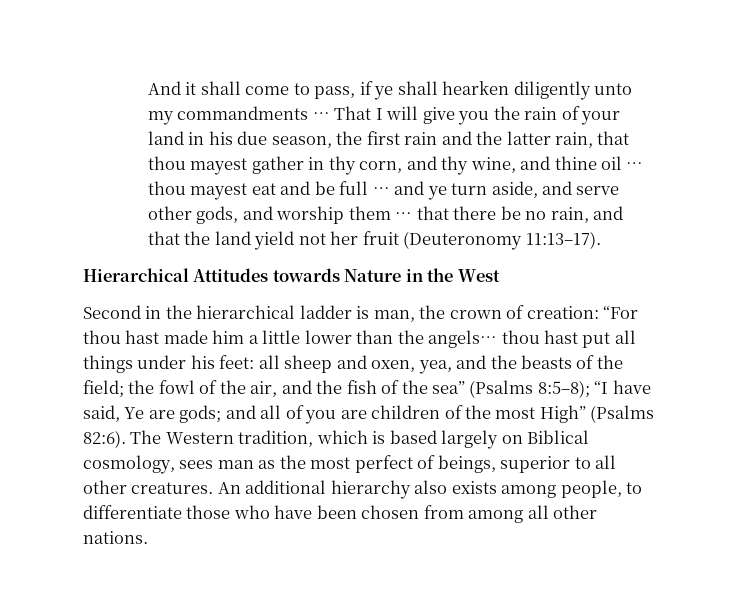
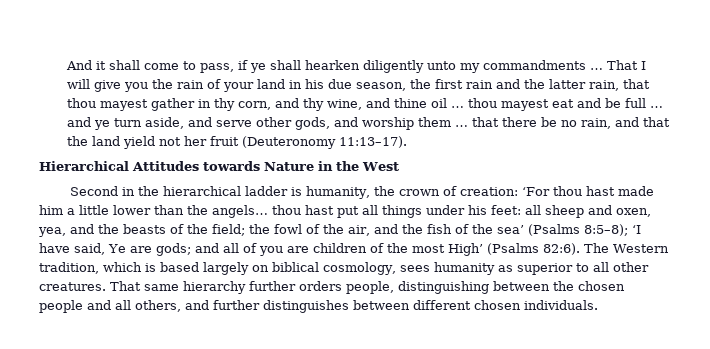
[373,310,415,322] man, -> [305,186,370,199] humanity,
[603,305,639,319] “For -> [521,187,550,196] ‘For
[432,381,466,394] sea” -> [496,225,524,234] sea’
[594,380,609,394] “I -> [631,225,641,234] ‘I
[539,405,586,423] High” -> [447,243,483,256] High’
[527,430,590,444] Biblical -> [272,262,319,272] biblical
[217,455,496,473] man as the most perfect of beings, -> [433,262,513,275] humanity as
[217,480,643,499] [83,505,598,523] [83,531,148,544] An additional hierarchy also exists among people, to differentiate those who have been chosen from among all other nations. -> [110,281,625,294] [39,300,598,313] That same hierarchy further orders people, distinguishing between the chosen people and all others, and further distinguishes between different chosen individuals.

